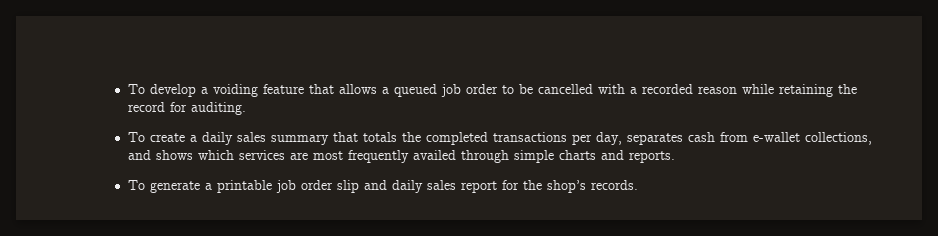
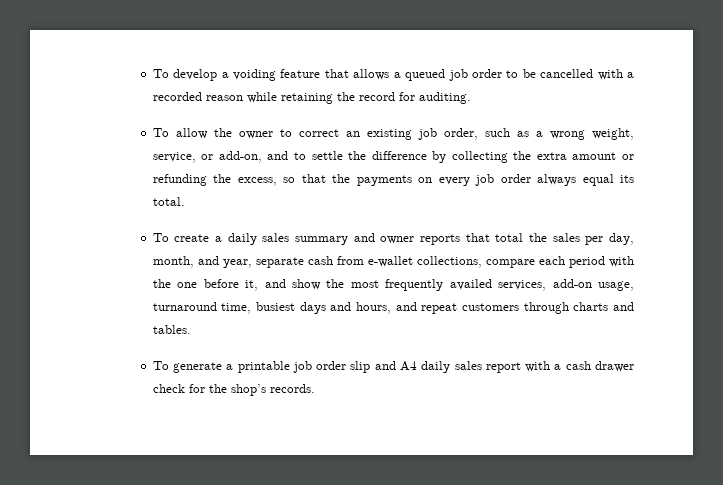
(246, 108) none -> [152,128,635,140] [152,151,634,163] [152,174,634,186] [152,197,185,206] // To allow the owner to correct an existing job order, such as a wrong weight, service, or add-on, and to settle the difference by collecting the extra amount or refunding the excess, so that the payments on every job order always equal its total.
[332,132,872,145] [127,150,554,163] that totals the completed transactions per day, separates cash from e-wallet collections, and shows which services are most frequently availed through simple -> [353,233,634,245] [152,256,634,268] [152,279,634,291] [152,302,569,314] and owner reports that total the sales per day, month, and year, separate cash from e-wallet collections, compare each period with the one before it, and show the most frequently availed services, add-on usage, turnaround time, busiest days and hours, and repeat customers through
[628,151,675,163] reports. -> [152,325,191,334] tables.
(387, 185) none -> [400,361,418,371] A4
(497, 187) none -> [525,361,634,372] [152,384,185,393] with a cash drawer check

